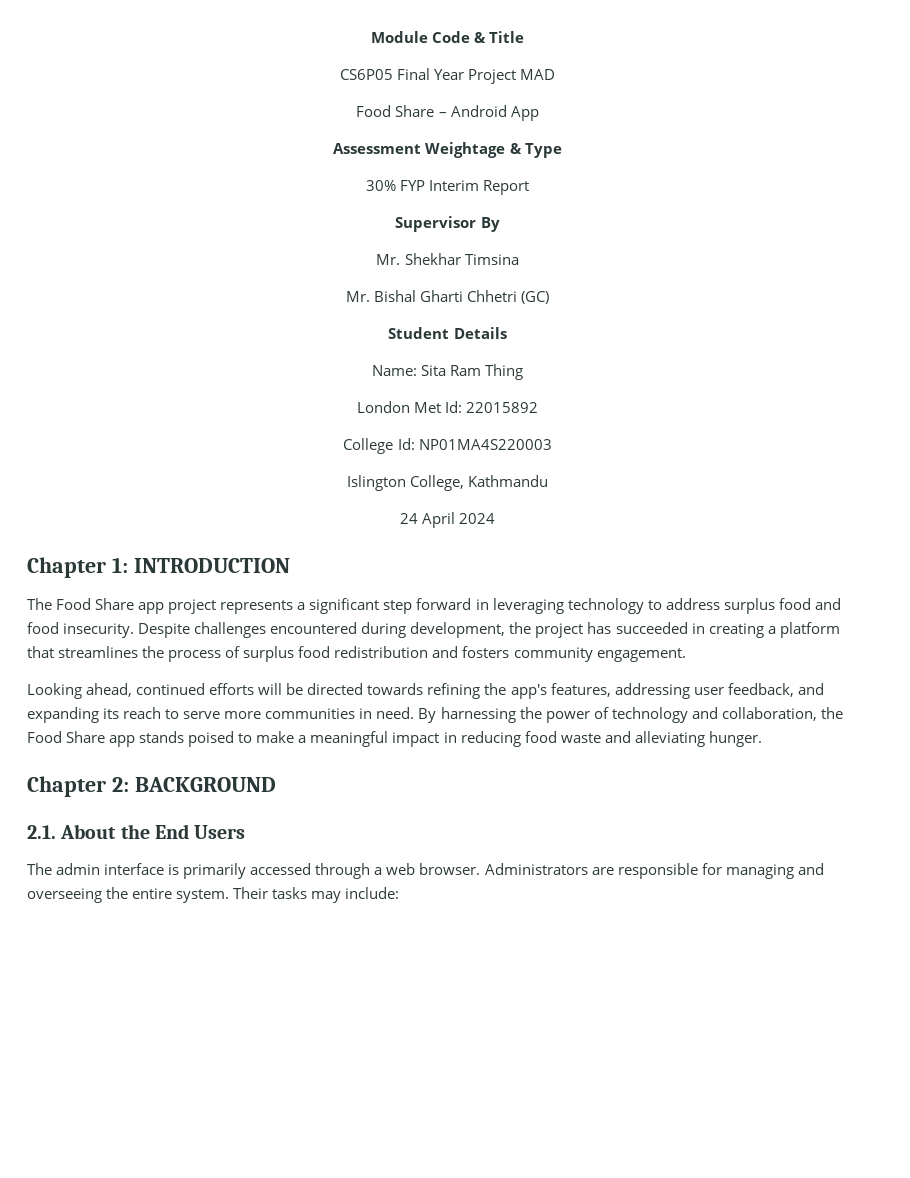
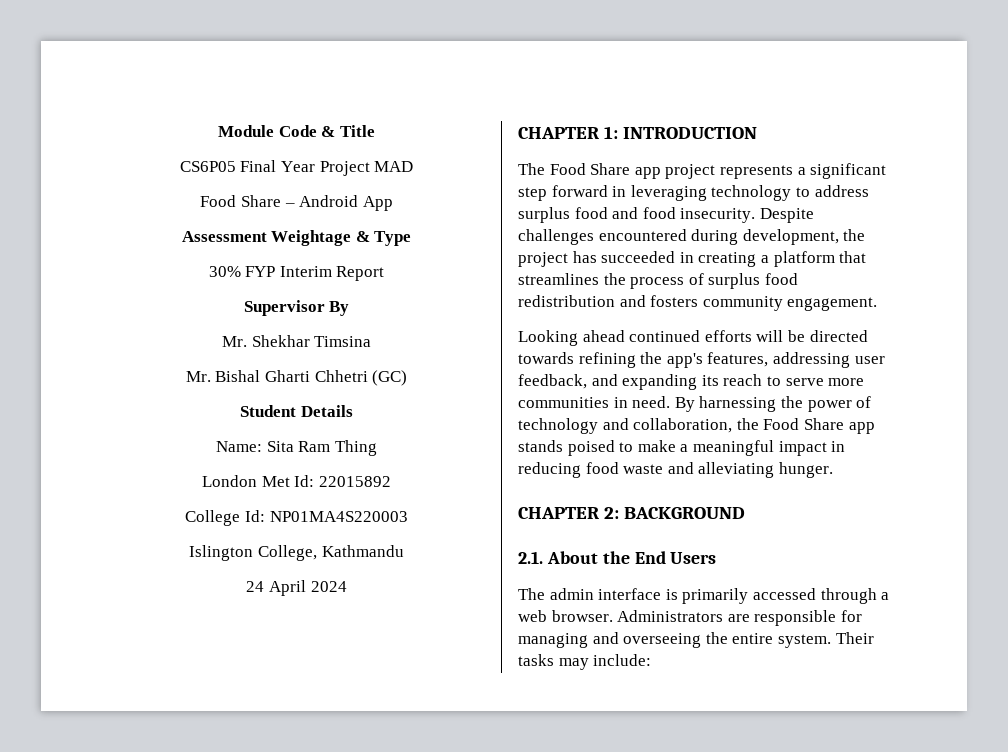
[27,557,106,578] Chapter -> [518,127,599,139] CHAPTER
[86,683,133,697] ahead, -> [582,330,625,342] ahead
[27,776,106,797] Chapter -> [518,507,599,519] CHAPTER

